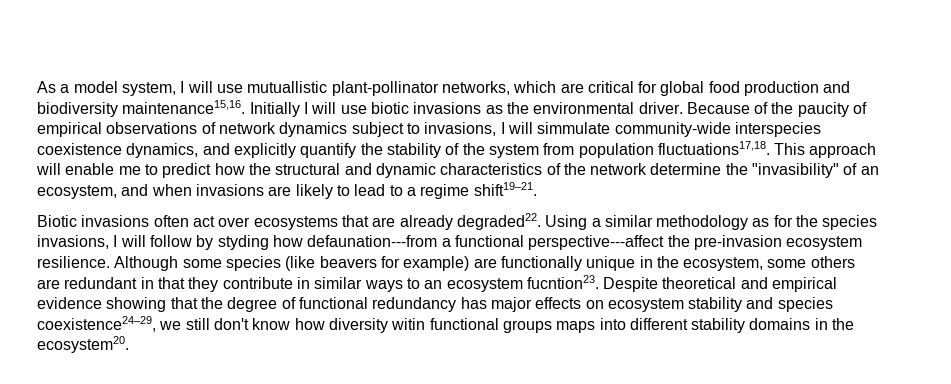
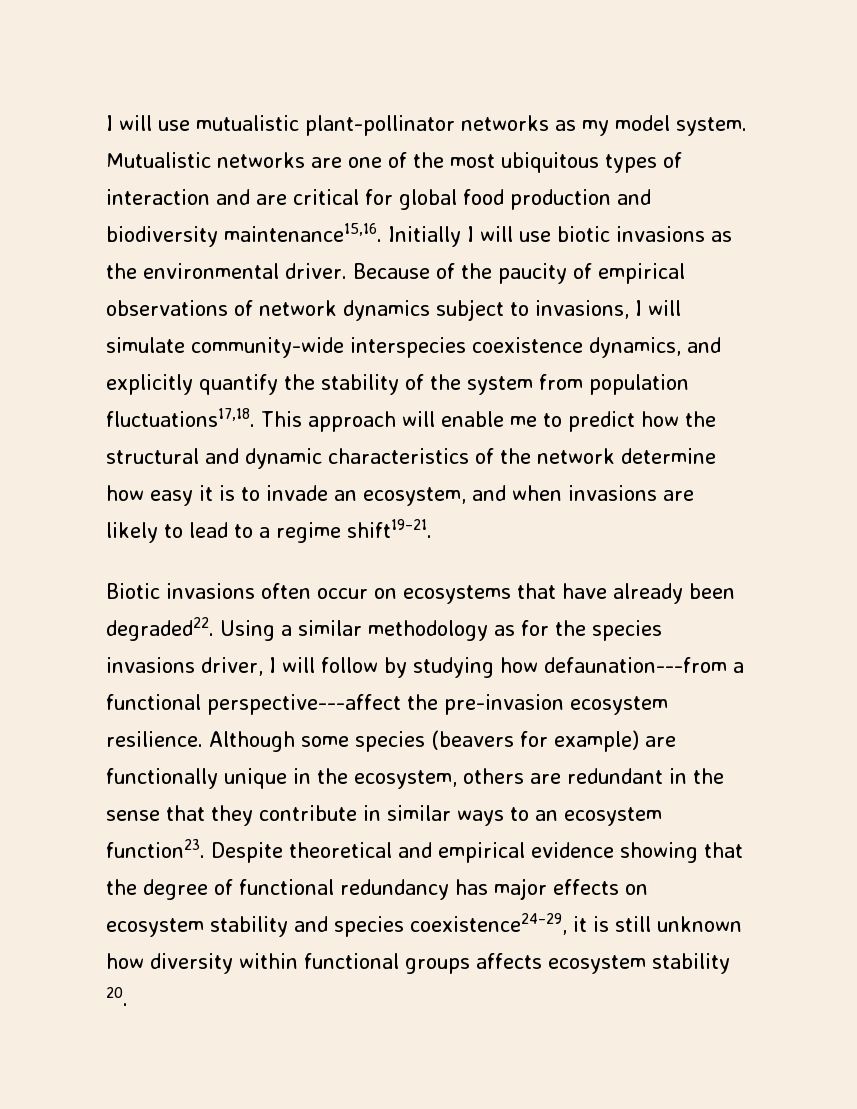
[37,81,557,96] As a model system, I will use mutuallistic plant-pollinator networks, which -> [106,115,747,136] [106,152,682,173] [106,189,250,205] I will use mutualistic plant-pollinator networks as my model system. Mutualistic networks are one of the most ubiquitous types of interaction and
[537,122,611,134] simmulate -> [106,337,185,353] simulate
[725,163,858,178] the "invasibility" of -> [106,485,328,506] how easy it is to invade
[192,215,453,230] act over ecosystems that are already -> [317,583,735,604] occur on ecosystems that have already been
[37,235,109,249] invasions, -> [106,657,263,676] invasions driver,
[217,235,269,250] styding -> [413,657,494,678] studying
[285,256,377,271] (like beavers -> [431,730,514,750] (beavers
[767,259,807,268] some -> (457, 779) none
(154, 283) none -> [693,768,724,784] [106,810,160,821] the sense
[526,275,599,289] fucntion23. -> [106,839,205,858] function23.
[159,318,291,330] we still don't know -> [573,916,742,932] it is still unknown
[391,318,426,330] witin -> [239,953,298,969] within
[556,318,855,333] [37,336,129,353] maps into different stability domains in the ecosystem20. -> [476,953,730,974] [106,987,128,1006] affects ecosystem stability 20.

